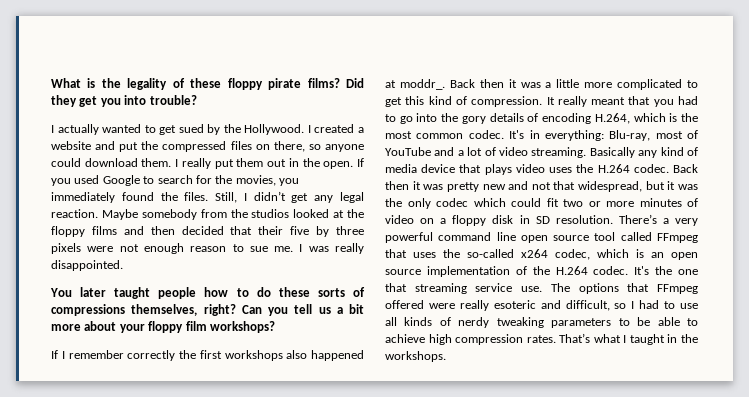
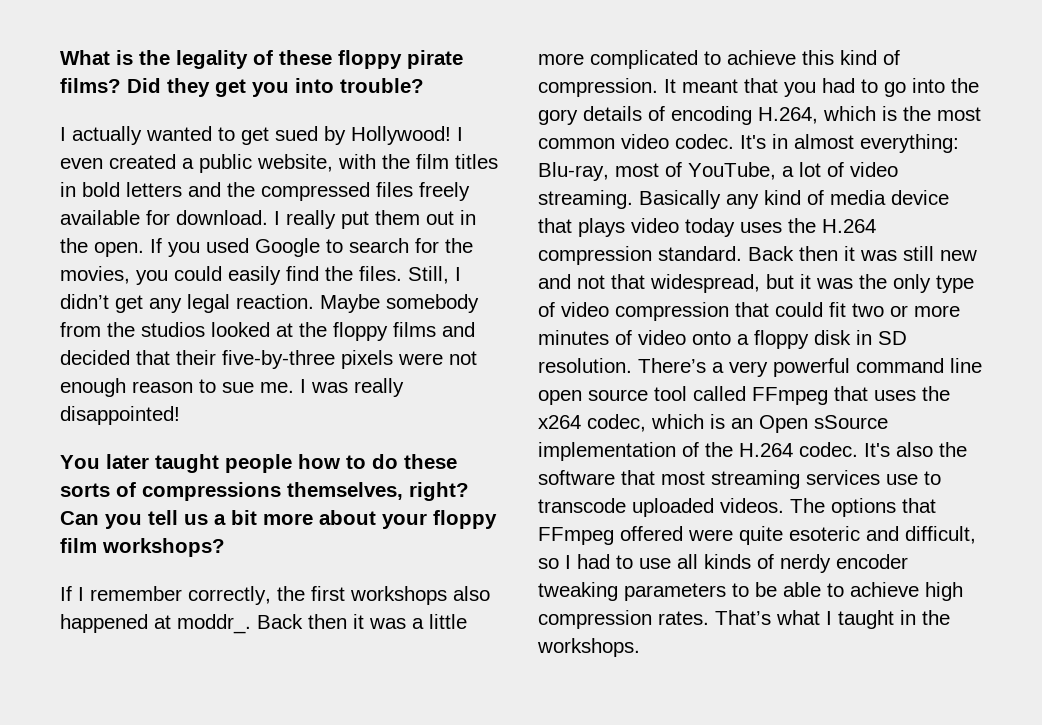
[223,124,364,135] [51,141,364,152] [51,158,172,167] the Hollywood. I created a website and put the compressed files on there, so anyone could download them. -> [351,126,463,145] [60,154,498,173] [60,182,470,201] [60,210,268,225] Hollywood! I even created a public website, with the film titles in bold letters and the compressed files freely available for download.
[51,192,154,203] immediately found -> [174,266,319,285] could easily find
[150,226,175,235] then -> (475, 329) none
[290,226,364,237] five by three -> [222,350,335,369] five-by-three
[51,260,123,271] disappointed. -> [60,406,180,425] disappointed!
[127,350,176,361] correctly -> [188,586,271,605] correctly,
[385,97,402,107] get -> [727,50,796,65] achieve
[557,96,587,107] really -> (676, 86) none
(464, 136) none -> [621,134,669,149] video
(540, 134) none -> [794,134,854,149] almost
[385,147,455,156] YouTube and -> [688,162,776,180] YouTube,
(545, 168) none -> [685,218,735,237] today
[633,164,698,173] [385,181,479,192] codec. Back then it was pretty -> [538,246,934,265] compression standard. Back then it was still
[436,198,506,207] codec which -> [936,275,974,293] [538,302,769,321] type of video compression that
[420,218,435,224] on -> [692,331,731,345] onto
[467,249,514,258] so-called -> (950, 393) none
[671,252,698,260] [385,269,421,275] open source -> [759,415,888,433] Open sSource
[655,266,698,275] [385,283,543,294] the one that streaming service use. -> [896,442,967,457] [538,470,941,489] [538,498,784,517] also the software that most streaming services use to transcode uploaded videos.
[459,300,489,311] really -> [739,526,783,545] quite
(490, 322) none -> [836,554,908,569] encoder

